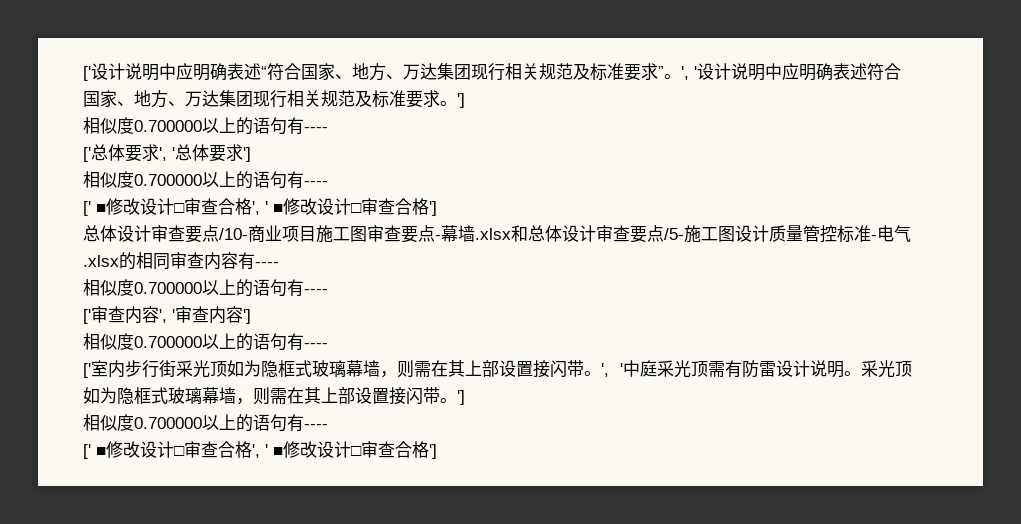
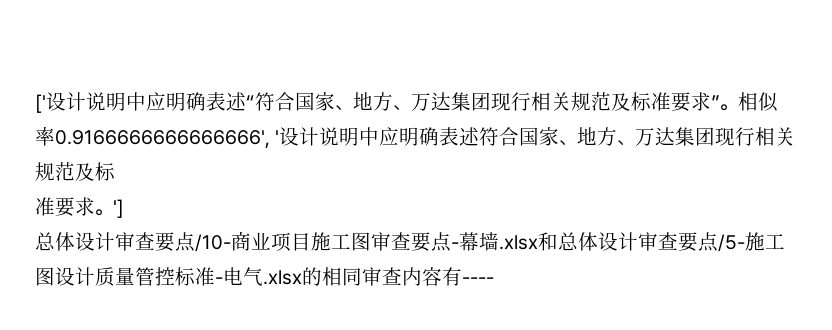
[681,66,689,80] ', -> [738,92,778,112] [35,127,270,148] 相似率0.9166666666666666',
(389, 99) none -> (116, 171) //
[83,117,328,135] [83,144,251,162] [83,171,328,189] [83,198,437,216] // 相似度0.700000以上的语句有---- // ['总体要求', '总体要求'] // 相似度0.700000以上的语句有---- // [' ■修改设计□审查合格', ' ■修改设计□审查合格'] -> (124, 208) none
[83,279,328,297] [83,306,251,324] [83,333,328,351] [83,360,912,378] [83,387,465,405] [83,414,328,432] [83,441,437,459] // 相似度0.700000以上的语句有---- // ['审查内容', '审查内容'] // 相似度0.700000以上的语句有---- // ['室内步行街采光顶如为隐框式玻璃幕墙，则需在其上部设置接闪带。', '中庭采光顶需有防雷设计说明。采光顶如为隐框式玻璃幕墙，则需在其上部设置接闪带。'] // 相似度0.700000以上的语句有---- // [' ■修改设计□审查合格', ' ■修改设计□审查合格'] -> (494, 280) none

